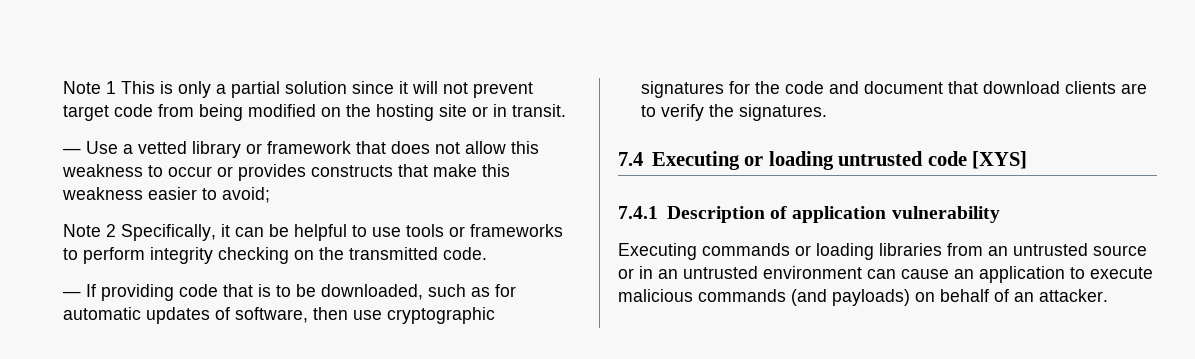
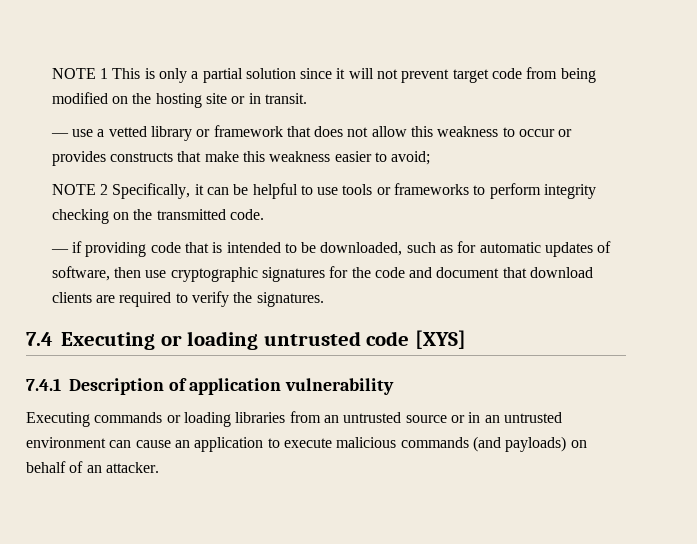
[62,81,101,94] Note -> [51,68,96,79] NOTE
[85,141,118,154] Use -> [71,129,93,137] use
[62,224,101,237] Note -> [51,184,96,195] NOTE
[85,284,96,297] If -> [71,241,82,253] if
(271, 290) none -> [226,242,281,253] intended
(1147, 88) none -> [119,292,172,307] required

